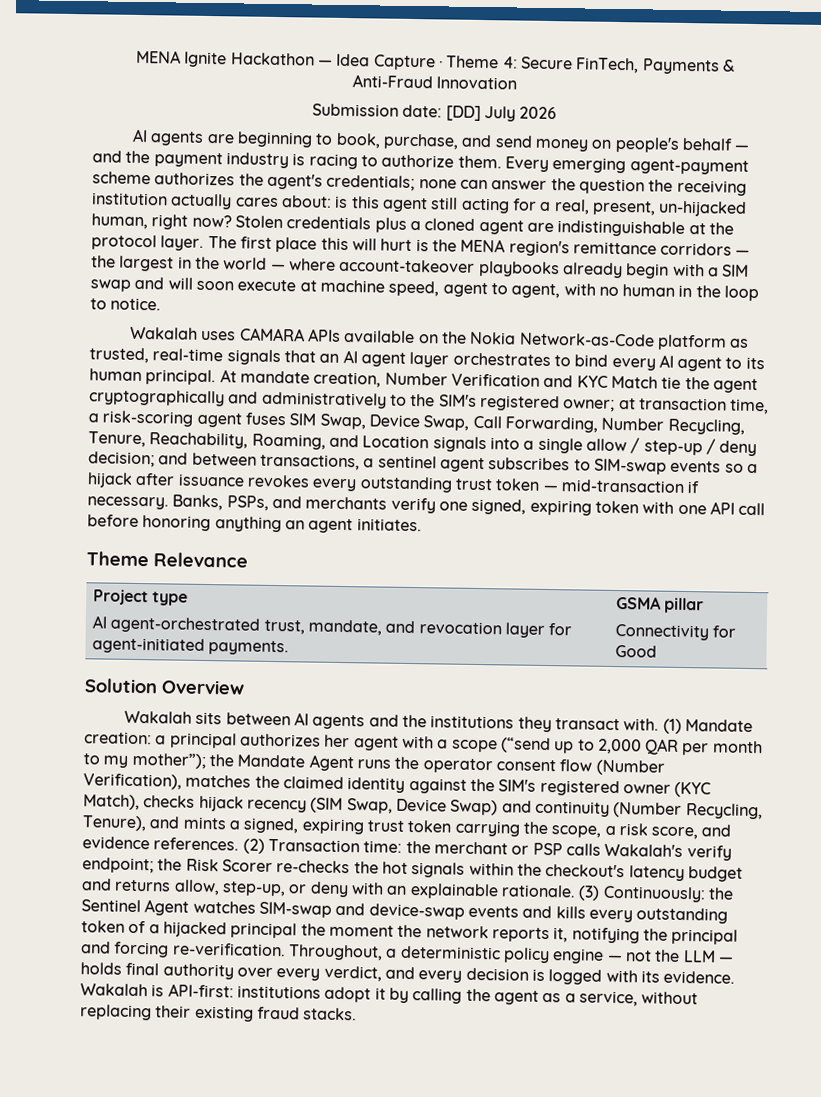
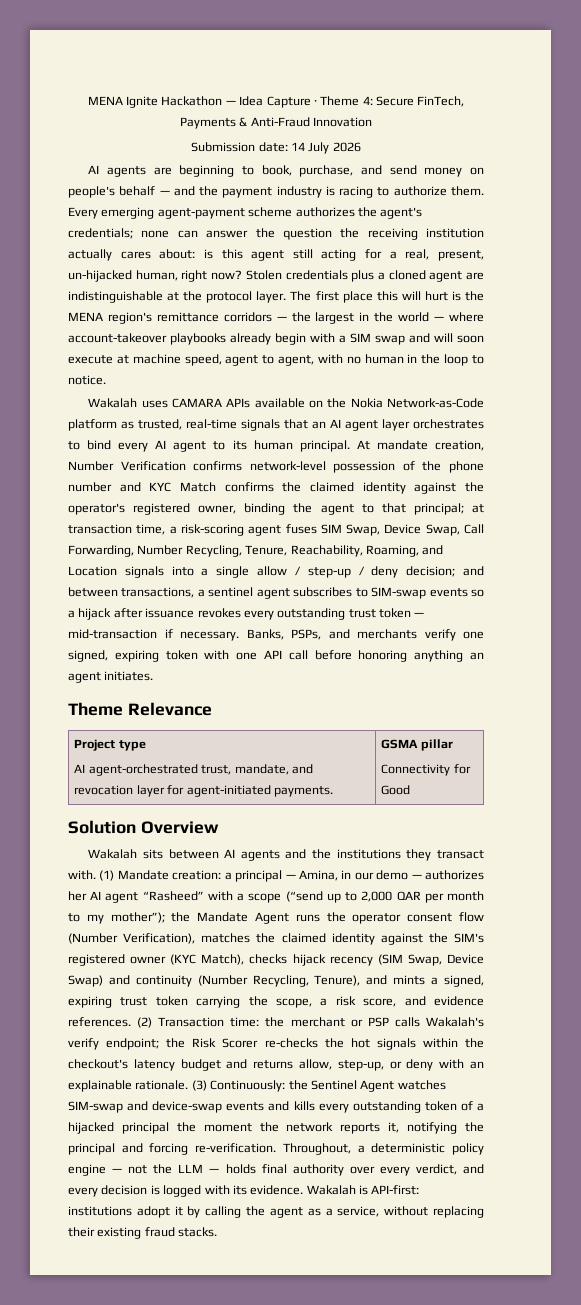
[445,105,481,121] [DD] -> [291,142,305,151] 14
[543,374,758,394] [89,389,616,412] and KYC Match tie the agent cryptographically and administratively to the SIM's registered owner; -> [193,461,484,473] [68,482,485,494] [68,503,464,515] confirms network-level possession of the phone number and KYC Match confirms the claimed identity against the operator's registered owner, binding the agent to that principal;
[239,733,399,751] authorizes her agent -> [285,870,485,881] [68,891,204,903] — Amina, in our demo — authorizes her AI agent “Rasheed”

